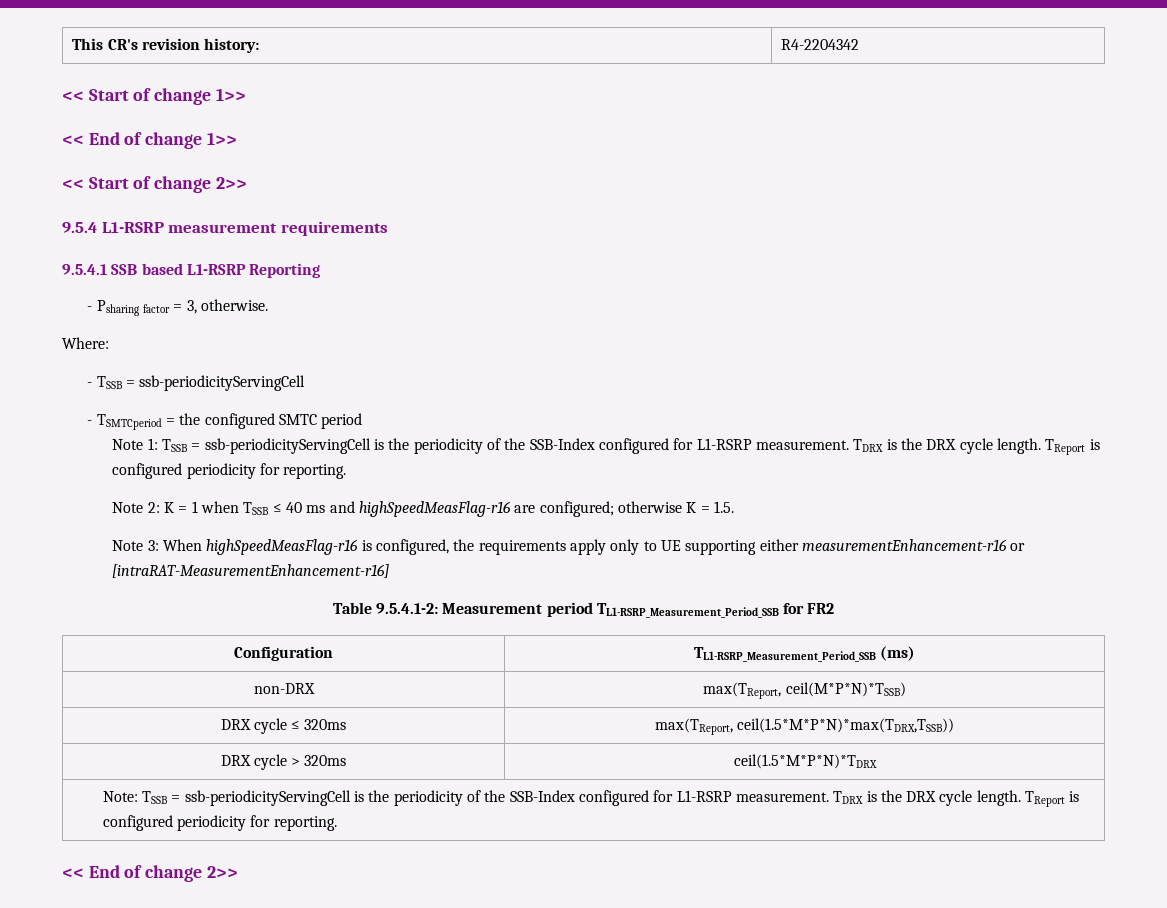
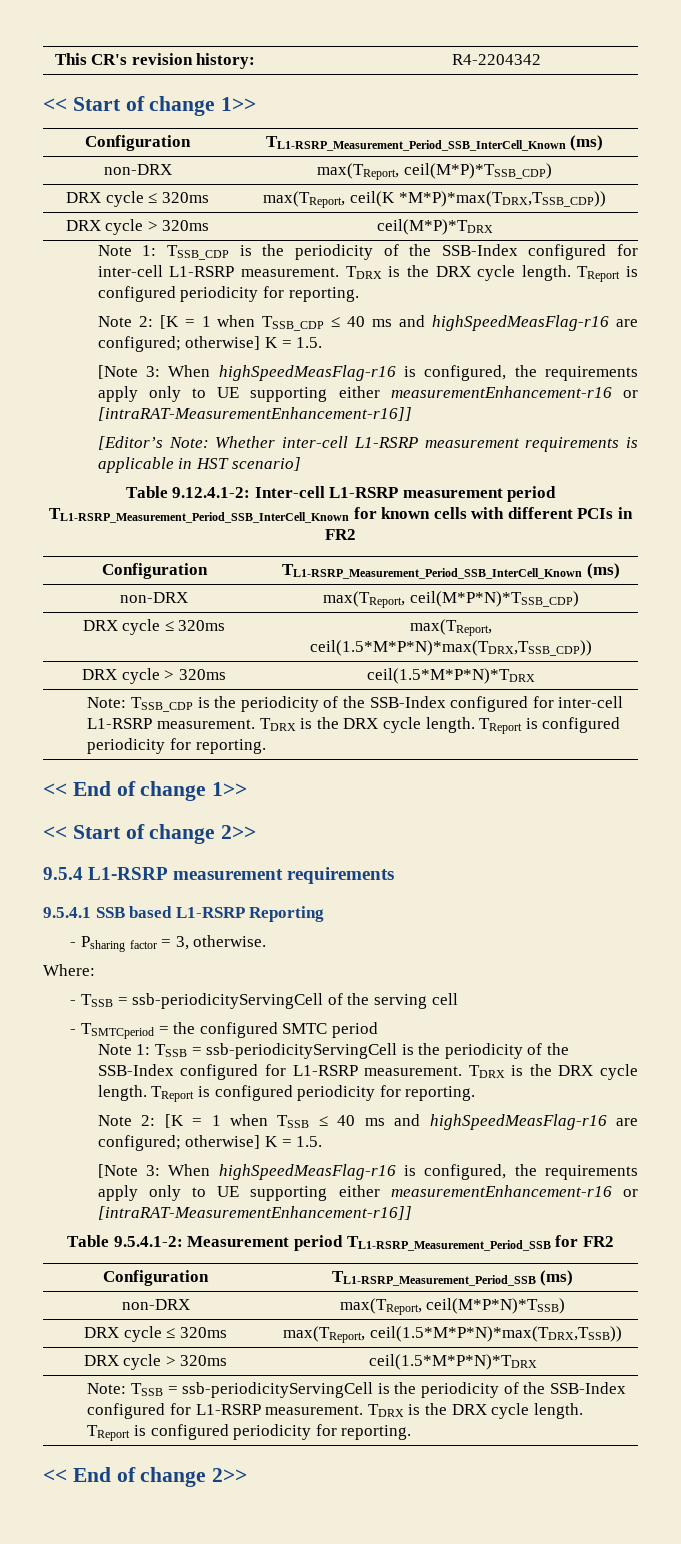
(246, 94) none -> [85,135,191,151] [265,135,604,151] [103,164,172,175] [317,163,552,180] [66,191,209,207] [263,191,606,208] [65,219,210,235] [376,219,493,235] [97,244,638,260] [97,265,639,282] [97,286,359,302] [97,315,638,331] [97,336,323,352] [97,365,638,381] [97,386,638,402] [97,407,412,421] [97,436,638,452] [97,457,301,473] [125,486,557,502] [48,507,634,523] [325,529,356,540] [101,563,208,579] [282,563,620,579] [120,592,188,603] [323,591,579,608] [82,619,226,635] [410,619,492,636] [310,640,592,656] [82,668,226,684] [367,668,535,684] [87,696,624,712] [87,717,621,734] [87,738,266,754] // Configuration | TL1-RSRP_Measurement_Period_SSB_InterCell_Known (ms) // non-DRX | max(TReport, ceil(M*P)*TSSB_CDP) // DRX cycle ≤ 320ms | max(TReport, ceil(K *M*P)*max(TDRX,TSSB_CDP)) // DRX cycle > 320ms | ceil(M*P)*TDRX // Note 1: TSSB_CDP is the periodicity of the SSB-Index configured for inter-cell L1-RSRP measurement. TDRX is the DRX cycle length. TReport is configured periodicity for reporting. // Note 2: [K = 1 when TSSB_CDP ≤ 40 ms and highSpeedMeasFlag-r16 are configured; otherwise] K = 1.5. // [Note 3: When highSpeedMeasFlag-r16 is configured, the requirements apply only to UE supporting either measurementEnhancement-r16 or [intraRAT-MeasurementEnhancement-r16]] // [Editor’s Note: Whether inter-cell L1-RSRP measurement requirements is applicable in HST scenario] // Table 9.12.4.1-2: Inter-cell L1-RSRP measurement period TL1-RSRP_Measurement_Period_SSB_InterCell_Known for known cells with different PCIs in FR2 // Configuration | TL1-RSRP_Measurement_Period_SSB_InterCell_Known (ms) // non-DRX | max(TReport, ceil(M*P*N)*TSSB_CDP) // DRX cycle ≤ 320ms | max(TReport, ceil(1.5*M*P*N)*max(TDRX,TSSB_CDP)) // DRX cycle > 320ms | ceil(1.5*M*P*N)*TDRX // Note: TSSB_CDP is the periodicity of the SSB-Index configured for inter-cell L1-RSRP measurement. TDRX is the DRX cycle length. TReport is configured periodicity for reporting.
(306, 383) none -> [327,993,458,1009] of the serving cell
[164,502,175,513] K -> [164,1114,184,1128] [K
[617,501,734,513] [112,540,144,551] otherwise K = 1.5. // Note -> [185,1135,323,1149] [97,1164,138,1178] otherwise] K = 1.5. // [Note
[112,564,390,578] [intraRAT-MeasurementEnhancement-r16] -> [97,1206,412,1220] [intraRAT-MeasurementEnhancement-r16]]

